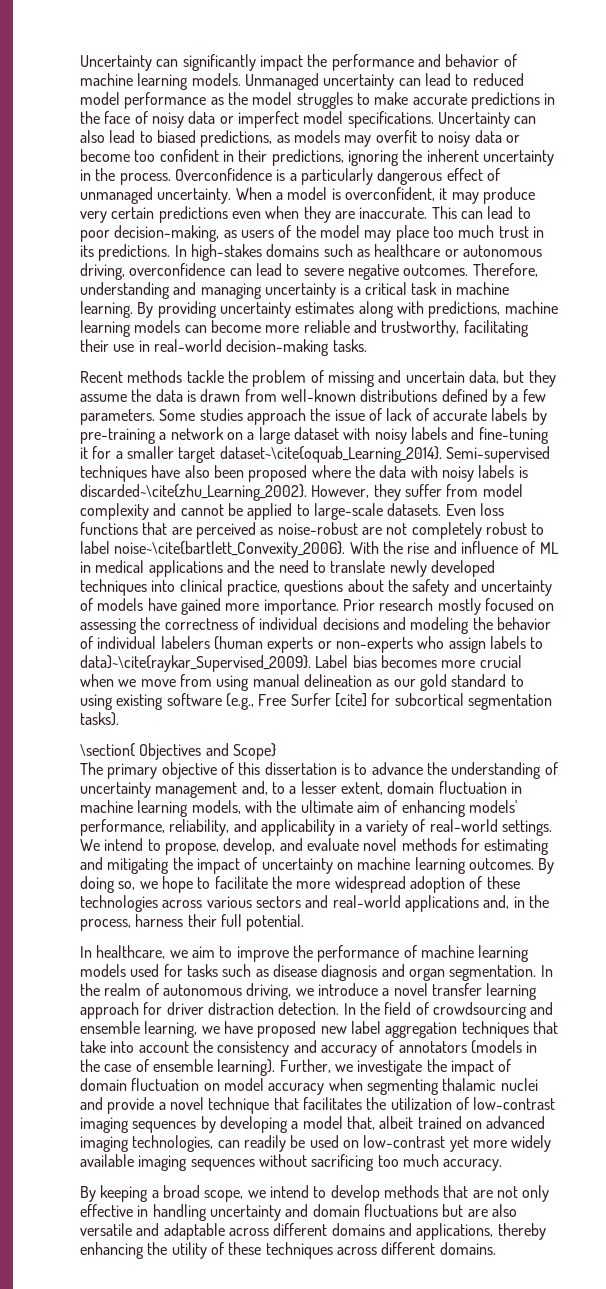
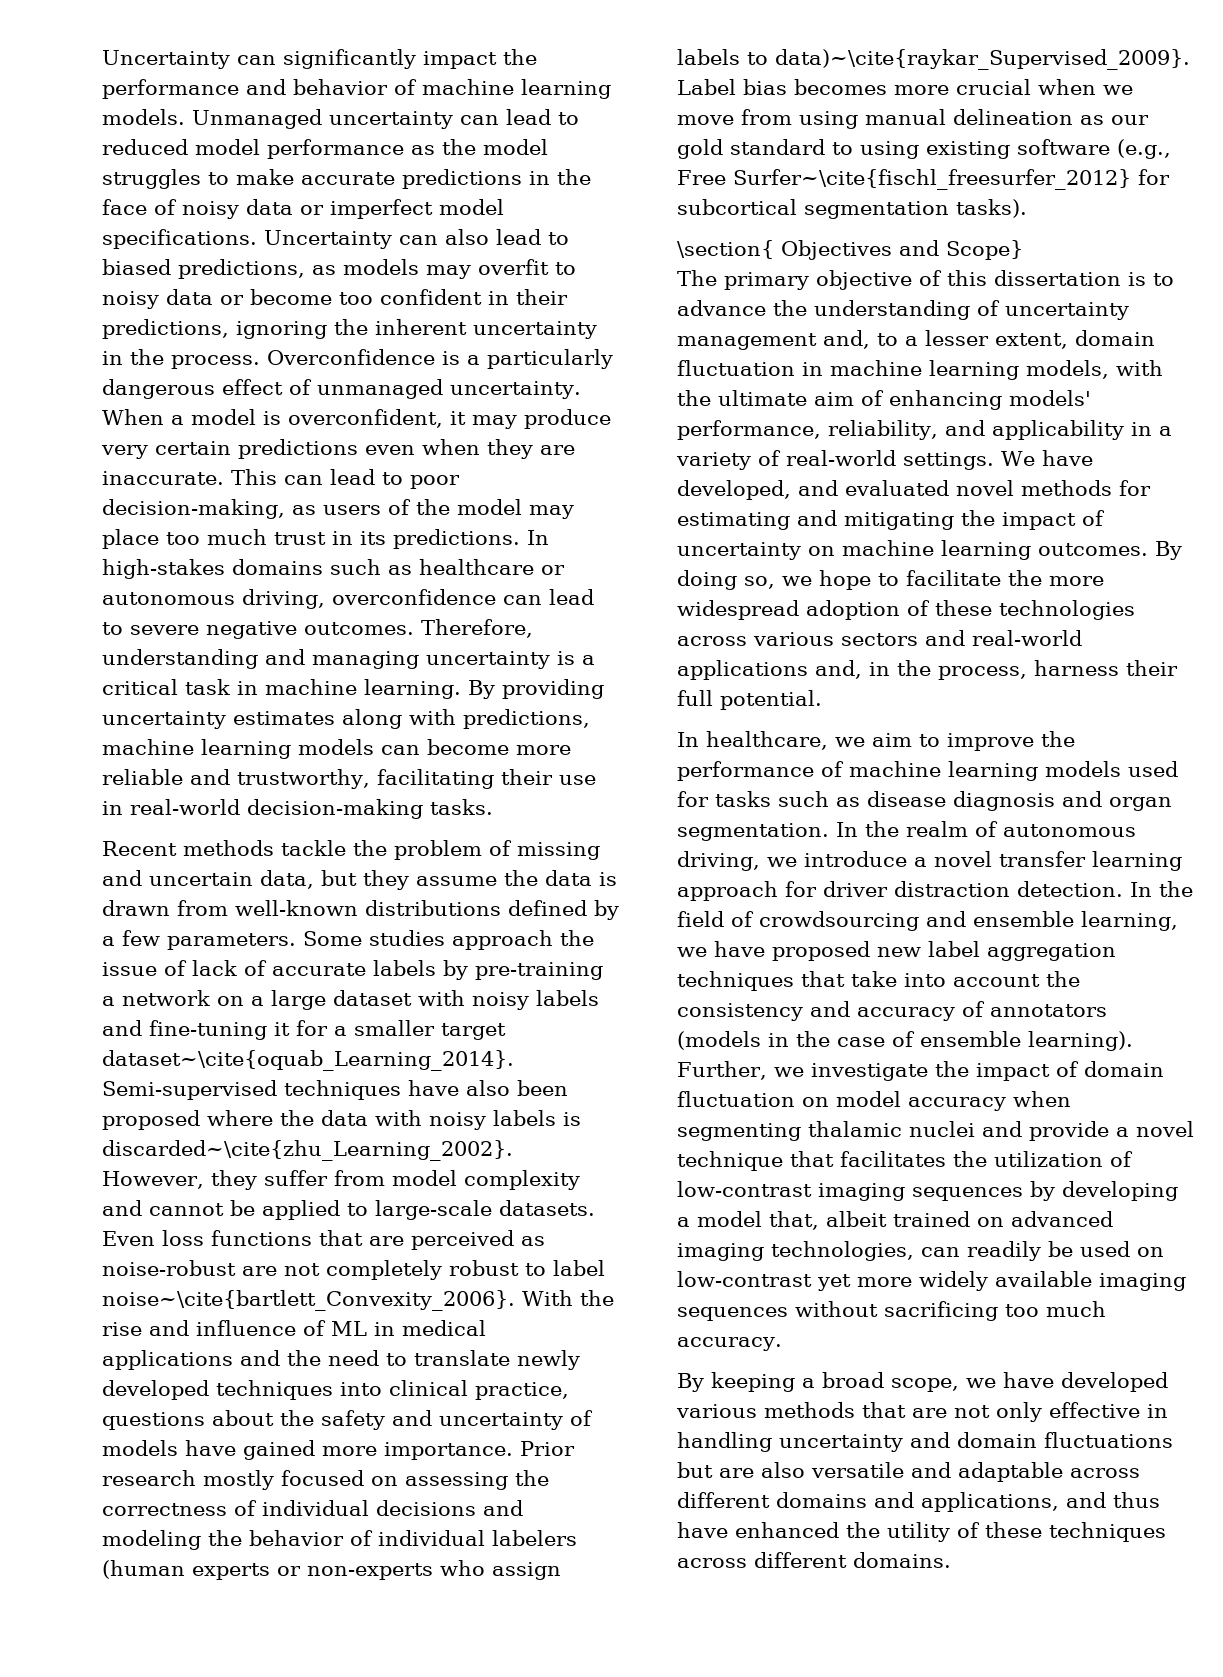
[290,693,367,707] Surfer [cite] -> [733,169,1131,190] Surfer~\cite{fischl_freesurfer_2012}
[104,838,359,855] intend to propose, develop, and evaluate -> [1041,450,1093,466] [677,480,949,500] have developed, and evaluated
[269,1185,380,1202] intend to develop -> [1003,1372,1168,1392] [676,1404,757,1418] have developed various
[497,1223,546,1240] [80,1242,144,1259] thereby enhancing -> [1066,1492,1160,1508] [677,1522,839,1538] and thus have enhanced

